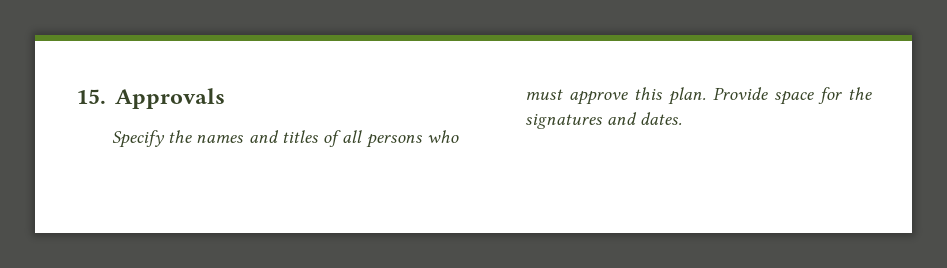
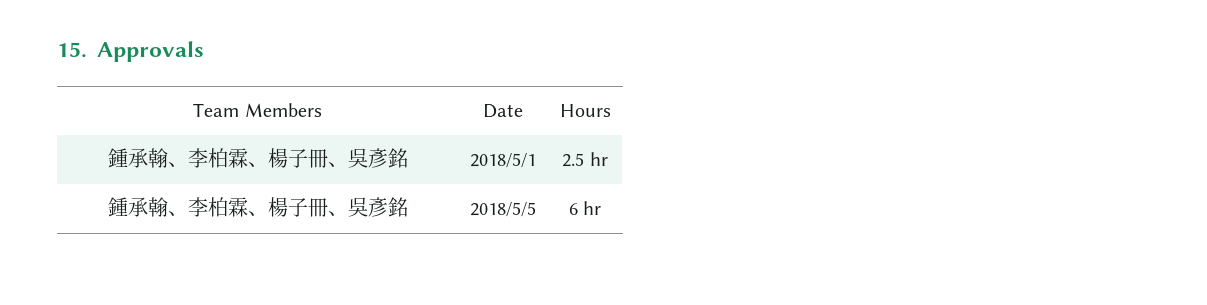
[111,130,459,148] [524,87,872,105] [524,112,682,129] // Specify the names and titles of all persons who must approve this plan. Provide space for the signatures and dates. -> [193,103,322,117] [482,104,523,118] [559,104,611,117] [107,148,408,168] [469,153,536,168] [562,152,608,167] [107,197,408,217] [469,202,536,217] [568,201,602,215] // Team Members | Date | Hours // 鍾承翰、李柏霖、楊子冊、吳彥銘 | 2018/5/1 | 2.5 hr // 鍾承翰、李柏霖、楊子冊、吳彥銘 | 2018/5/5 | 6 hr

